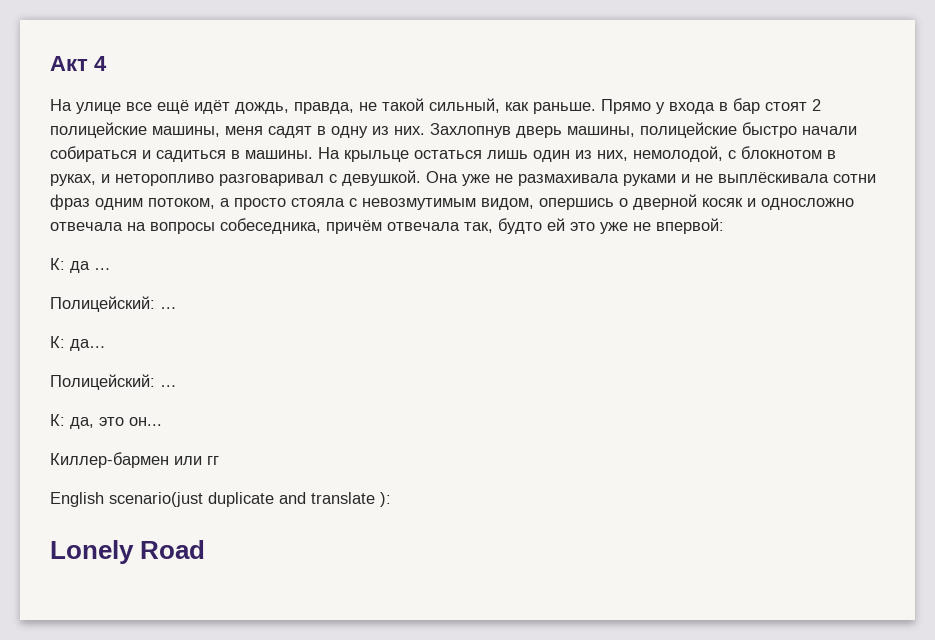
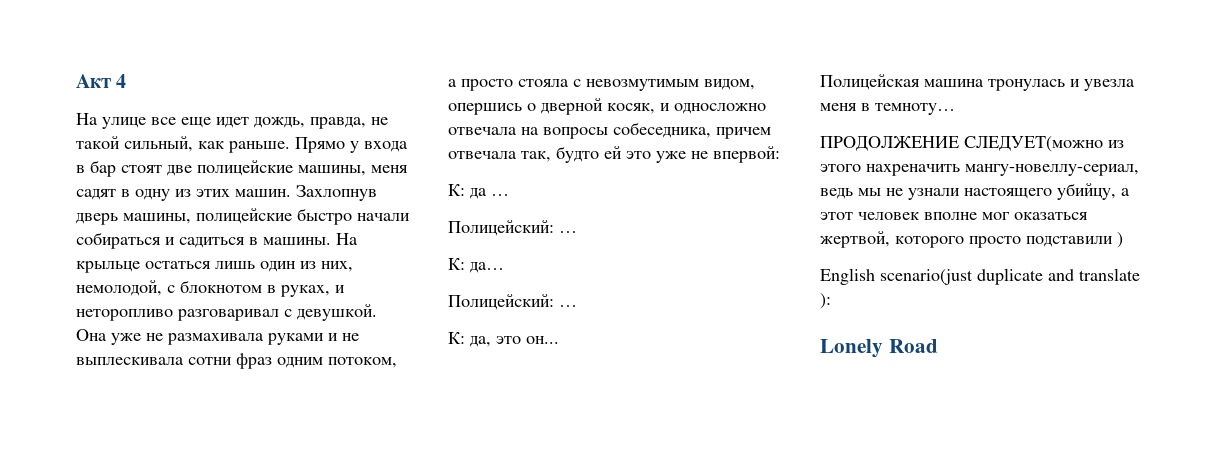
[157,100,230,114] ещё идёт -> [181,117,249,128] еще идет
[812,99,821,111] 2 -> [167,165,192,176] две
[394,126,425,135] них. -> [196,189,291,197] этих машин.
[718,172,829,183] выплёскивала -> [76,357,184,365] выплескивала
[702,198,743,207] косяк -> [607,103,655,114] косяк,
[326,220,382,234] причём -> [716,127,771,139] причем
[50,452,219,468] Киллер-бармен или гг -> [820,74,1135,91] [820,103,955,115] [820,136,1124,152] [820,164,1139,176] [820,183,1130,200] [820,212,1088,220] [820,231,1123,248] Полицейская машина тронулась и увезла меня в темноту… // ПРОДОЛЖЕНИЕ СЛЕДУЕТ(можно из этого нахреначить мангу-новеллу-сериал, ведь мы не узнали настоящего убийцу, а этот человек вполне мог оказаться жертвой, которого просто подставили )

